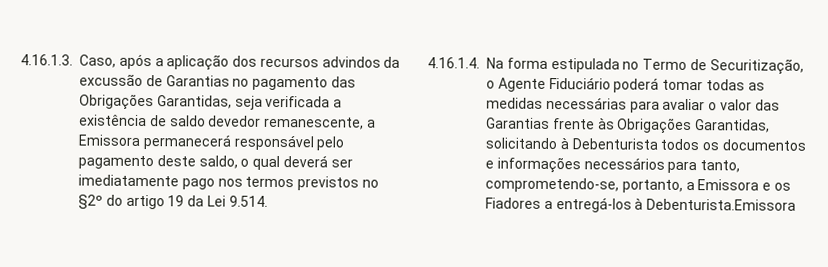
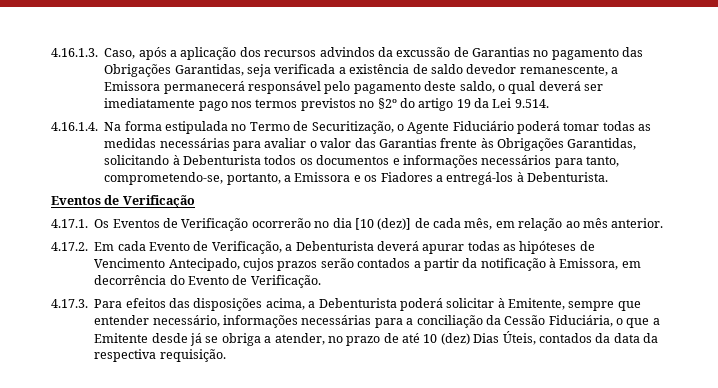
[646,198,797,211] Debenturista.Emissora -> [527,172,608,182] [51,195,195,208] [51,218,664,231] [51,241,595,254] [94,258,641,271] [94,275,321,288] [51,298,641,311] [94,315,660,328] [94,331,658,346] [94,349,226,362] Debenturista. // Eventos de Verificação // 4.17.1. Os Eventos de Verificação ocorrerão no dia [10 (dez)] de cada mês, em relação ao mês anterior. // 4.17.2. Em cada Evento de Verificação, a Debenturista deverá apurar todas as hipóteses de Vencimento Antecipado, cujos prazos serão contados a partir da notificação à Emissora, em decorrência do Evento de Verificação. // 4.17.3. Para efeitos das disposições acima, a Debenturista poderá solicitar à Emitente, sempre que entender necessário, informações necessárias para a conciliação da Cessão Fiduciária, o que a Emitente desde já se obriga a atender, no prazo de até 10 (dez) Dias Úteis, contados da data da respectiva requisição.

